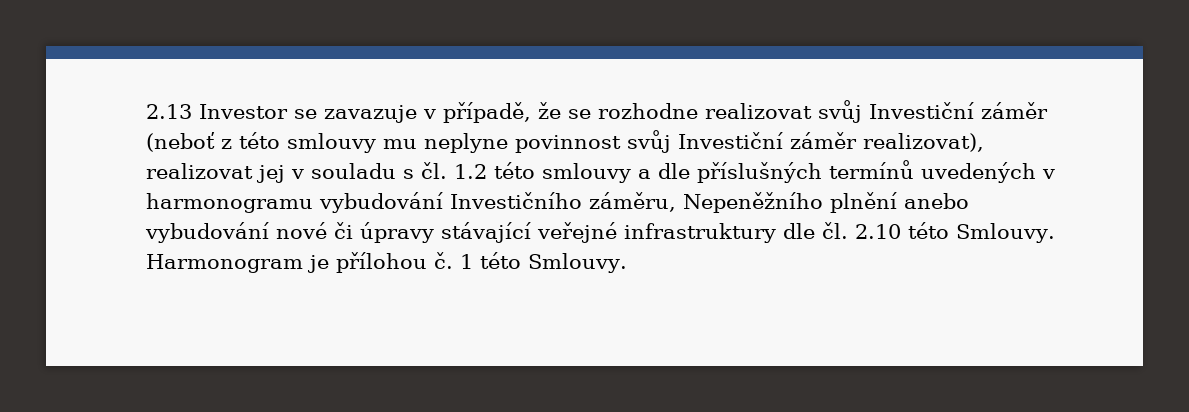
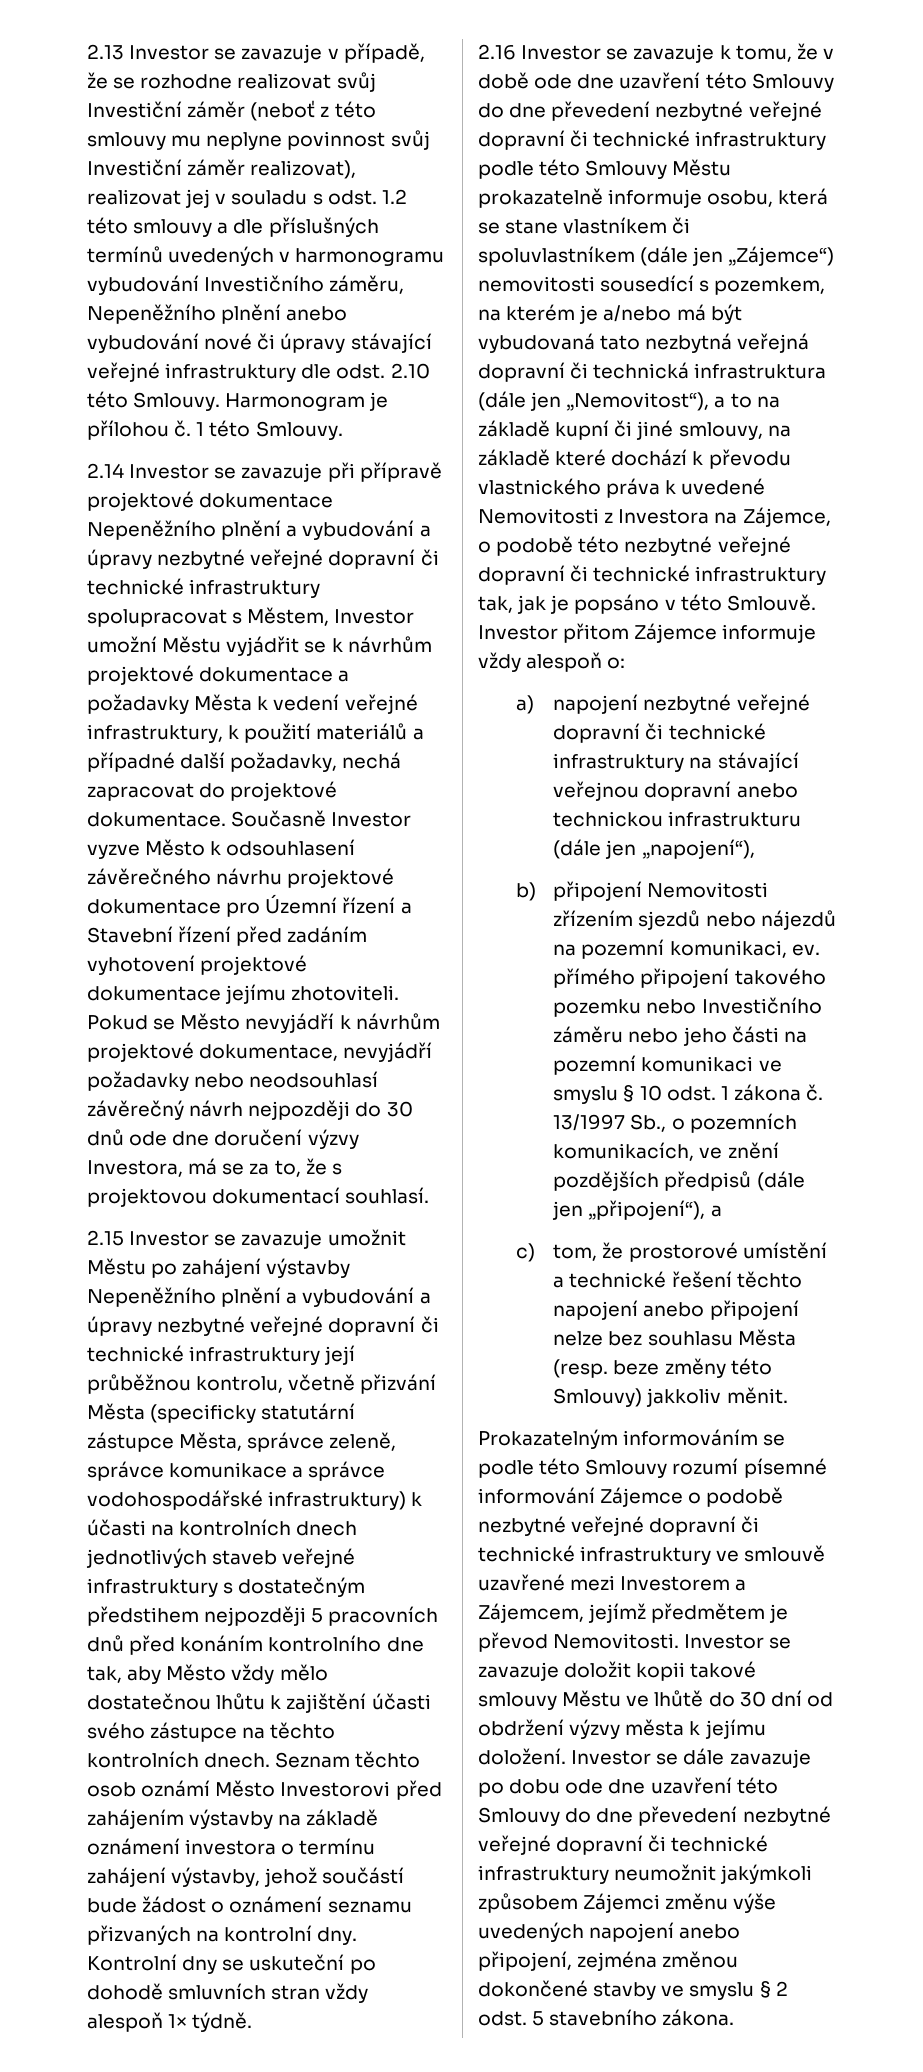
[421,162,447,179] čl. -> [327,190,377,205] odst.
[822,222,848,239] čl. -> [336,364,386,379] odst.
(627, 263) none -> [87,462,442,482] [87,491,334,511] [87,520,431,540] [87,549,439,569] [87,578,321,598] [87,607,415,627] [87,636,432,656] [87,665,350,685] [87,694,418,714] [87,723,424,743] [87,752,402,772] [87,781,338,801] [87,810,412,827] [87,839,356,859] [87,868,395,888] [87,894,412,917] [87,926,368,946] [87,955,308,975] [87,984,400,1004] [87,1013,440,1033] [87,1042,433,1062] [87,1071,379,1091] [87,1100,413,1120] [87,1129,359,1149] [87,1158,342,1177] [87,1187,430,1207] [87,1229,406,1249] [87,1258,351,1278] [87,1287,431,1307] [87,1316,439,1336] [87,1345,356,1365] [87,1374,437,1394] [87,1403,356,1423] [87,1432,397,1452] [87,1461,386,1481] [87,1490,423,1510] [87,1519,358,1536] [86,1548,356,1568] [87,1577,366,1597] [87,1606,439,1626] [87,1635,424,1655] [87,1664,328,1684] [87,1693,431,1713] [87,1722,336,1742] [87,1751,421,1768] [87,1780,442,1800] [87,1809,379,1829] [87,1838,376,1855] [87,1867,405,1887] [87,1896,412,1913] [87,1925,358,1945] [87,1954,376,1974] [87,1983,369,2003] [87,2012,253,2032] [478,43,834,63] [478,72,834,92] [478,101,822,121] [478,130,827,150] [478,159,732,179] [478,188,829,208] [478,217,691,234] [478,246,835,266] [478,275,826,295] [478,304,742,324] [478,333,810,353] [478,362,827,382] [478,391,780,411] [478,420,791,440] [478,449,791,469] [478,478,766,498] [478,507,831,527] [478,536,791,556] [478,565,827,585] [478,594,816,614] [478,623,817,643] [478,652,626,672] [515,694,810,714] [553,723,766,743] [553,752,799,772] [553,781,798,801] [553,811,802,827] [553,839,755,859] [515,881,769,901] [553,910,836,930] [553,939,820,959] [553,968,826,988] [553,997,822,1017] [553,1026,807,1046] [553,1055,782,1075] [553,1084,824,1104] [553,1113,797,1133] [553,1142,779,1161] [553,1171,805,1191] [552,1200,722,1220] [515,1242,827,1262] [553,1271,802,1288] [553,1300,799,1320] [553,1329,796,1346] [553,1358,772,1378] [553,1387,788,1407] [478,1429,786,1449] [478,1458,827,1478] [478,1487,784,1507] [478,1516,760,1536] [478,1545,826,1565] [478,1574,747,1591] [478,1603,789,1623] [478,1632,792,1652] [478,1661,757,1681] [478,1690,833,1710] [478,1719,766,1739] [478,1748,811,1768] [478,1777,778,1797] [478,1806,831,1826] [478,1835,769,1855] [478,1864,813,1884] [478,1893,777,1913] [478,1922,741,1942] [478,1951,739,1971] [478,1980,788,2000] [478,2009,735,2026] // 2.14 Investor se zavazuje při přípravě projektové dokumentace Nepeněžního plnění a vybudování a úpravy nezbytné veřejné dopravní či technické infrastruktury spolupracovat s Městem, Investor umožní Městu vyjádřit se k návrhům projektové dokumentace a požadavky Města k vedení veřejné infrastruktury, k použití materiálů a případné další požadavky, nechá zapracovat do projektové dokumentace. Současně Investor vyzve Město k odsouhlasení závěrečného návrhu projektové dokumentace pro Územní řízení a Stavební řízení před zadáním vyhotovení projektové dokumentace jejímu zhotoviteli. Pokud se Město nevyjádří k návrhům projektové dokumentace, nevyjádří požadavky nebo neodsouhlasí závěrečný návrh nejpozději do 30 dnů ode dne doručení výzvy Investora, má se za to, že s projektovou dokumentací souhlasí. // 2.15 Investor se zavazuje umožnit Městu po zahájení výstavby Nepeněžního plnění a vybudování a úpravy nezbytné veřejné dopravní či technické infrastruktury její průběžnou kontrolu, včetně přizvání Města (specificky statutární zástupce Města, správce zeleně, správce komunikace a správce vodohospodářské infrastruktury) k účasti na kontrolních dnech jednotlivých staveb veřejné infrastruktury s dostatečným předstihem nejpozději 5 pracovních dnů před konáním kontrolního dne tak, aby Město vždy mělo dostatečnou lhůtu k zajištění účasti svého zástupce na těchto kontrolních dnech. Seznam těchto osob oznámí Město Investorovi před zahájením výstavby na základě oznámení investora o termínu zahájení výstavby, jehož součástí bude žádost o oznámení seznamu přizvaných na kontrolní dny. Kontrolní dny se uskuteční po dohodě smluvních stran vždy alespoň 1× týdně. // 2.16 Investor se zavazuje k tomu, že v době ode dne uzavření této Smlouvy do dne převedení nezbytné veřejné dopravní či technické infrastruktury podle této Smlouvy Městu prokazatelně informuje osobu, která se stane vlastníkem či spoluvlastníkem (dále jen „Zájemce“) nemovitosti sousedící s pozemkem, na kterém je a/nebo má být vybudovaná tato nezbytná veřejná dopravní či technická infrastruktura (dále jen „Nemovitost“), a to na základě kupní či jiné smlouvy, na základě které dochází k převodu vlastnického práva k uvedené Nemovitosti z Investora na Zájemce, o podobě této nezbytné veřejné dopravní či technické infrastruktury tak, jak je popsáno v této Smlouvě. Investor přitom Zájemce informuje vždy alespoň o: // a) napojení nezbytné veřejné dopravní či technické infrastruktury na stávající veřejnou dopravní anebo technickou infrastrukturu (dále jen „napojení“), // b) připojení Nemovitosti zřízením sjezdů nebo nájezdů na pozemní komunikaci, ev. přímého připojení takového pozemku nebo Investičního záměru nebo jeho části na pozemní komunikaci ve smyslu § 10 odst. 1 zákona č. 13/1997 Sb., o pozemních komunikacích, ve znění pozdějších předpisů (dále jen „připojení“), a // c) tom, že prostorové umístění a technické řešení těchto napojení anebo připojení nelze bez souhlasu Města (resp. beze změny této Smlouvy) jakkoliv měnit. // Prokazatelným informováním se podle této Smlouvy rozumí písemné informování Zájemce o podobě nezbytné veřejné dopravní či technické infrastruktury ve smlouvě uzavřené mezi Investorem a Zájemcem, jejímž předmětem je převod Nemovitosti. Investor se zavazuje doložit kopii takové smlouvy Městu ve lhůtě do 30 dní od obdržení výzvy města k jejímu doložení. Investor se dále zavazuje po dobu ode dne uzavření této Smlouvy do dne převedení nezbytné veřejné dopravní či technické infrastruktury neumožnit jakýmkoli způsobem Zájemci změnu výše uvedených napojení anebo připojení, zejména změnou dokončené stavby ve smyslu § 2 odst. 5 stavebního zákona.

